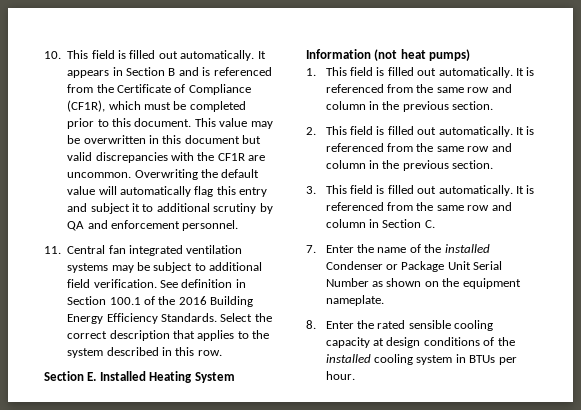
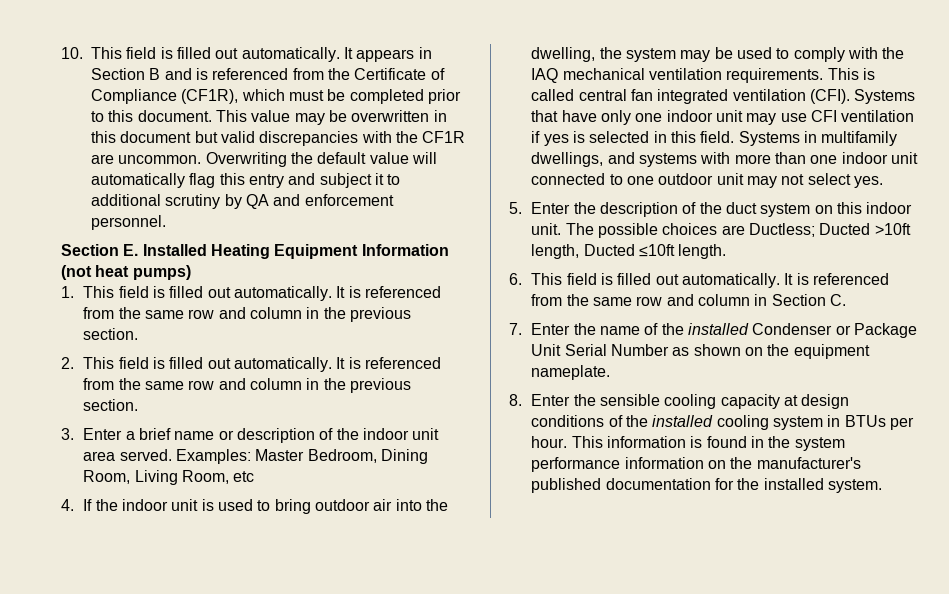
[44,245,243,256] [67,262,263,273] [67,279,246,288] [67,296,254,307] [67,313,272,324] [67,330,270,341] [67,347,222,358] // 11. Central fan integrated ventilation systems may be subject to additional field verification. See definition in Section 100.1 of the 2016 Building Energy Efficiency Standards. Select the correct description that applies to the system described in this row. -> (166, 222) none
[194,372,235,383] System -> [274,244,359,259] Equipment
(316, 190) none -> [83,428,440,443] [83,449,428,464] [83,470,255,485] [61,499,448,514] [531,47,905,62] [531,68,875,83] [531,89,916,104] [531,110,915,125] [531,131,898,146] [531,152,918,167] [531,173,883,188] [509,202,913,217] [531,223,911,238] [531,244,727,259] [509,273,522,285] Enter a brief name or description of the indoor unit area served. Examples: Master Bedroom, Dining Room, Living Room, etc // 4. If the indoor unit is used to bring outdoor air into the dwelling, the system may be used to comply with the IAQ mechanical ventilation requirements. This is called central fan integrated ventilation (CFI). Systems that have only one indoor unit may use CFI ventilation if yes is selected in this field. Systems in multifamily dwellings, and systems with more than one indoor unit connected to one outdoor unit may not select yes. // 5. Enter the description of the duct system on this indoor unit. The possible choices are Ductless; Ducted >10ft length, Ducted ≤10ft length. // 6.
[377,320,406,329] rated -> (596, 400) none
(355, 375) none -> [571,436,845,451] [531,457,861,472] [531,478,882,493] This information is found in the system performance information on the manufacturer's published documentation for the installed system.

